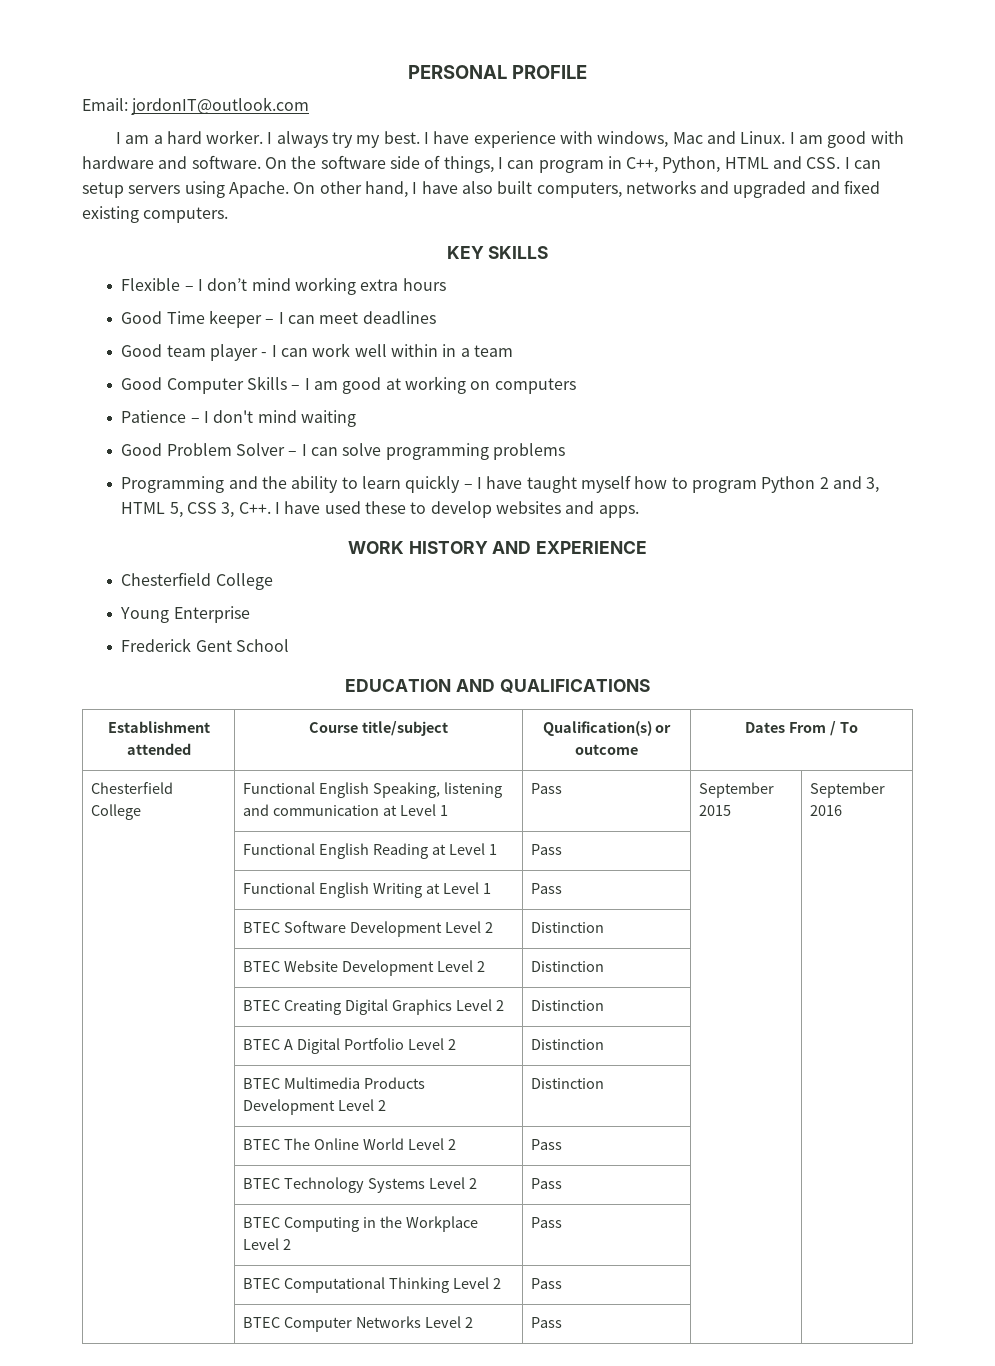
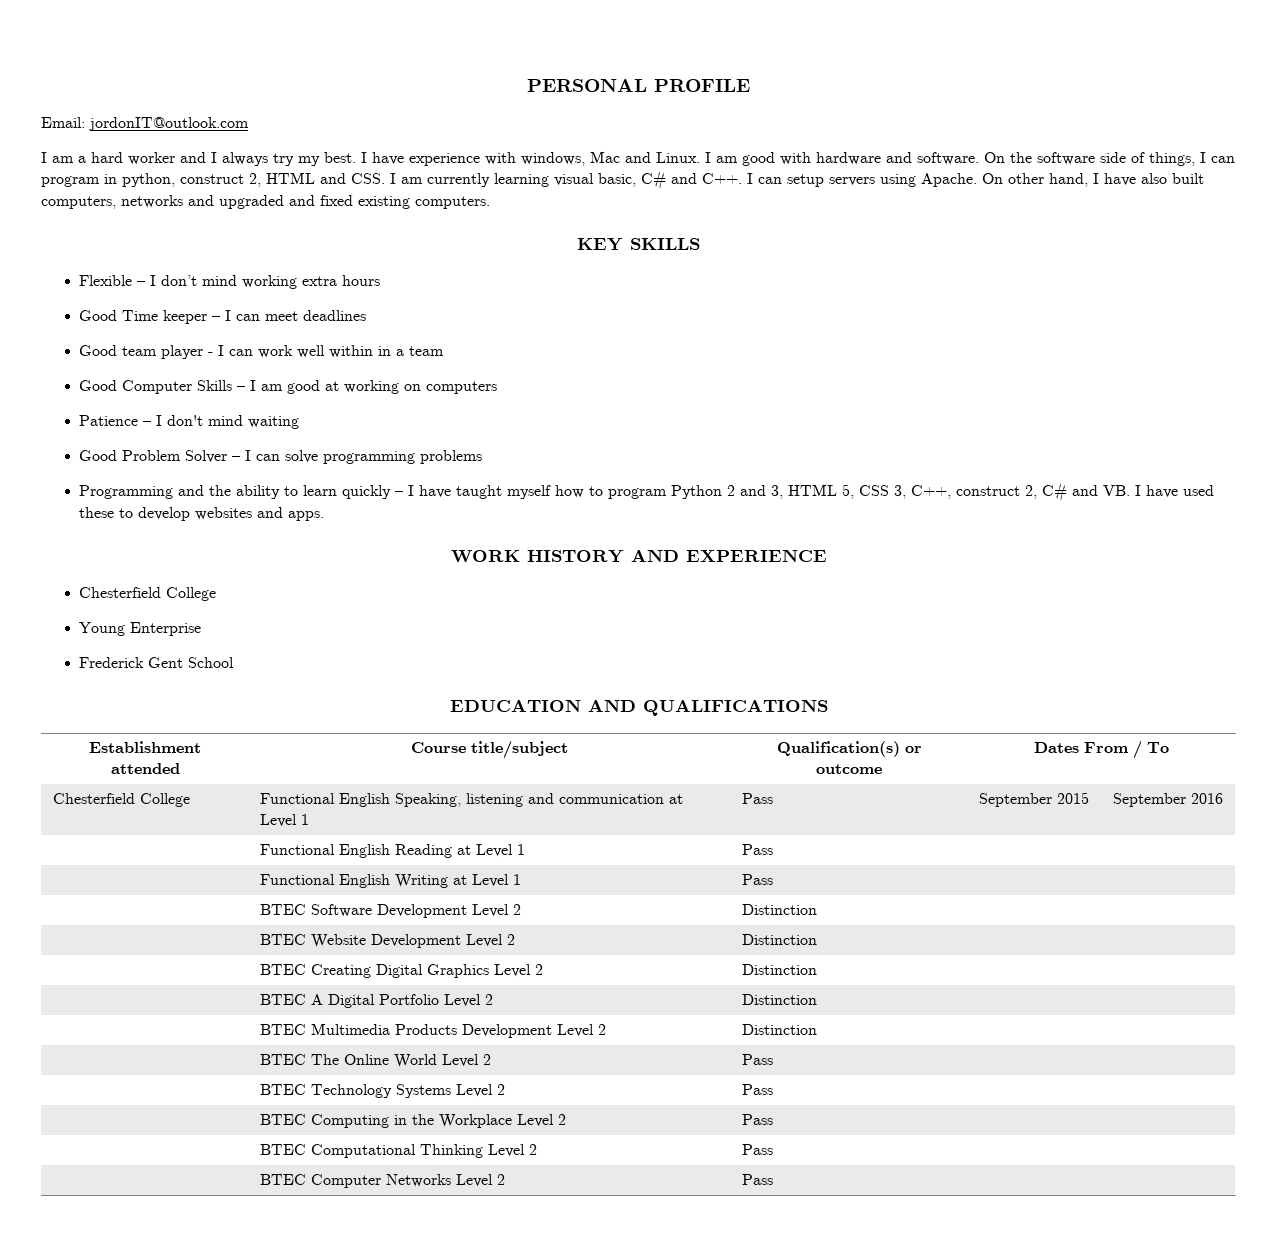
[206,130,264,144] worker. -> [128,152,206,165] worker and
[626,156,721,173] C++, Python, -> [122,173,261,187] python, construct 2,
(850, 163) none -> [401,170,753,190] am currently learning visual basic, C# and C++. I
[238,502,271,514] C++. -> [911,482,1131,502] C++, construct 2, C# and VB.

